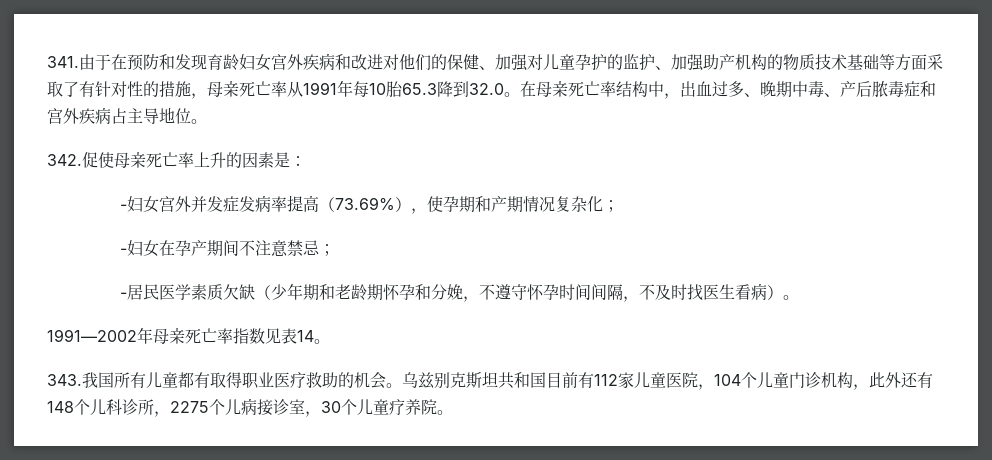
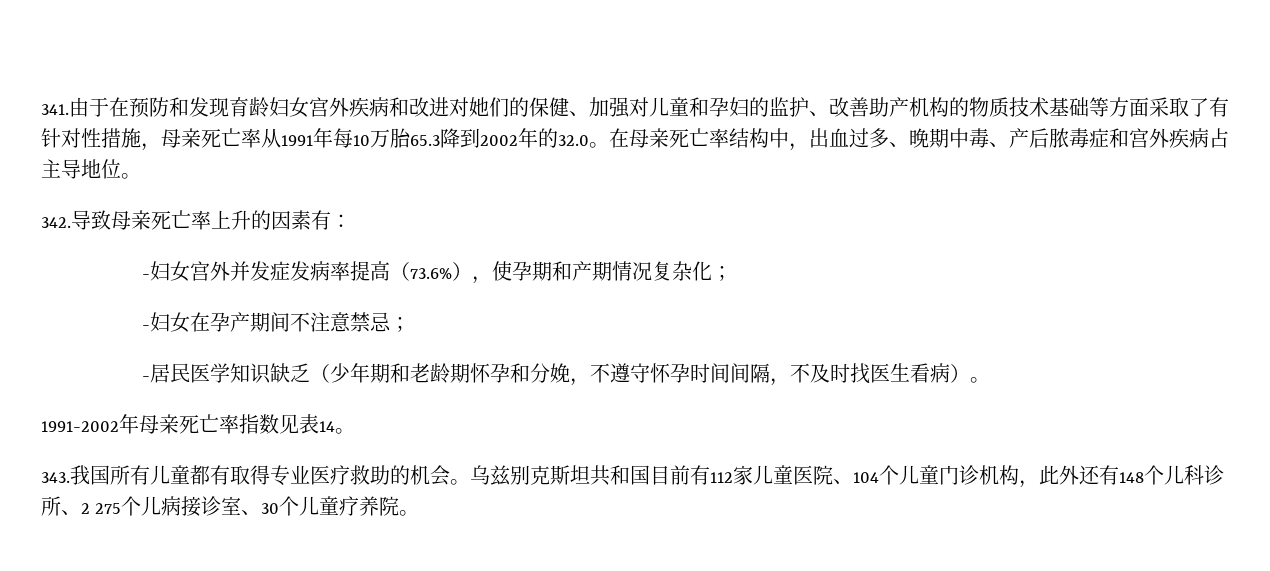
[399,54,415,70] 他 -> [469,97,489,117] 她
[575,54,607,70] 孕护 -> [689,97,749,117] 和孕妇
[671,54,704,71] 加强 -> [829,97,869,117] 改善
[143,81,159,97] 的 -> (101, 138) none
(386, 89) none -> [370,129,390,148] 万
(469, 89) none -> [480,128,558,148] 2002年的
[82,152,114,168] 促使 -> [71,210,111,230] 导致
[274,152,290,168] 是 -> [311,210,331,230] 有
[335,197,396,211] 73.69% -> [409,268,452,279] 73.6%
[191,284,256,301] 素质欠缺 -> [229,363,310,384] 知识缺乏
[47,329,137,342] 1991—2002 -> [41,421,119,432] 1991-2002
[242,372,259,389] 职 -> [270,465,290,486] 专
[698,384,714,390] ， -> [833,479,853,484] 、
[154,401,209,417] ，2275 -> [61,503,122,515] 、2 275
[305,411,321,417] ， -> [241,510,262,515] 、

